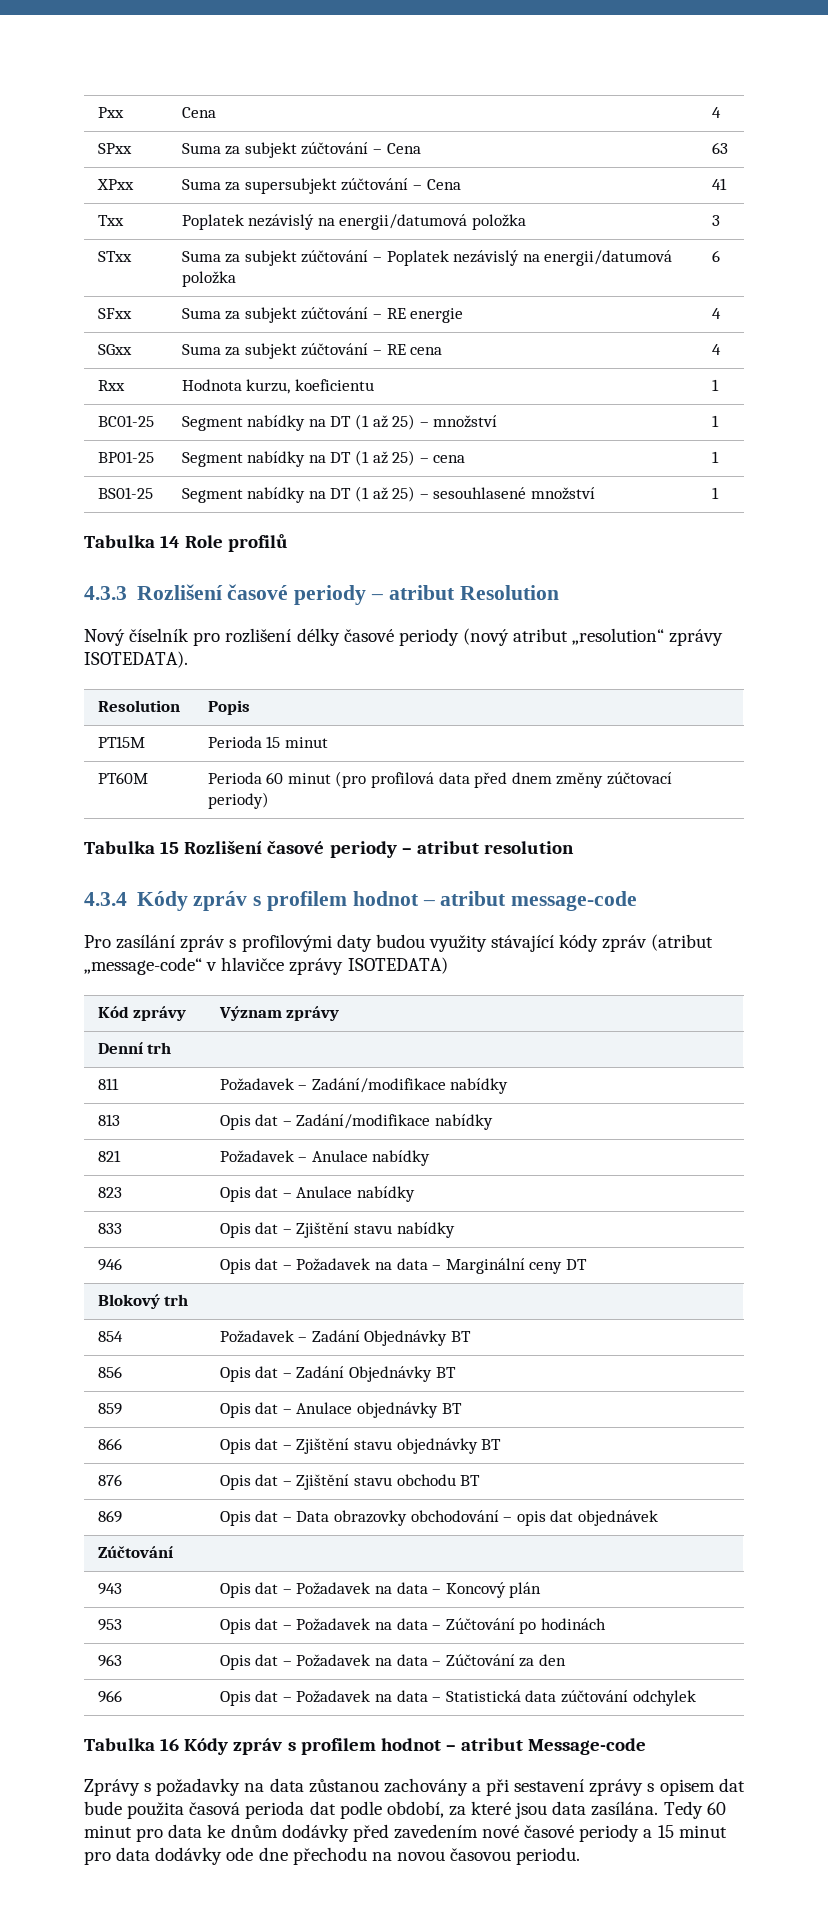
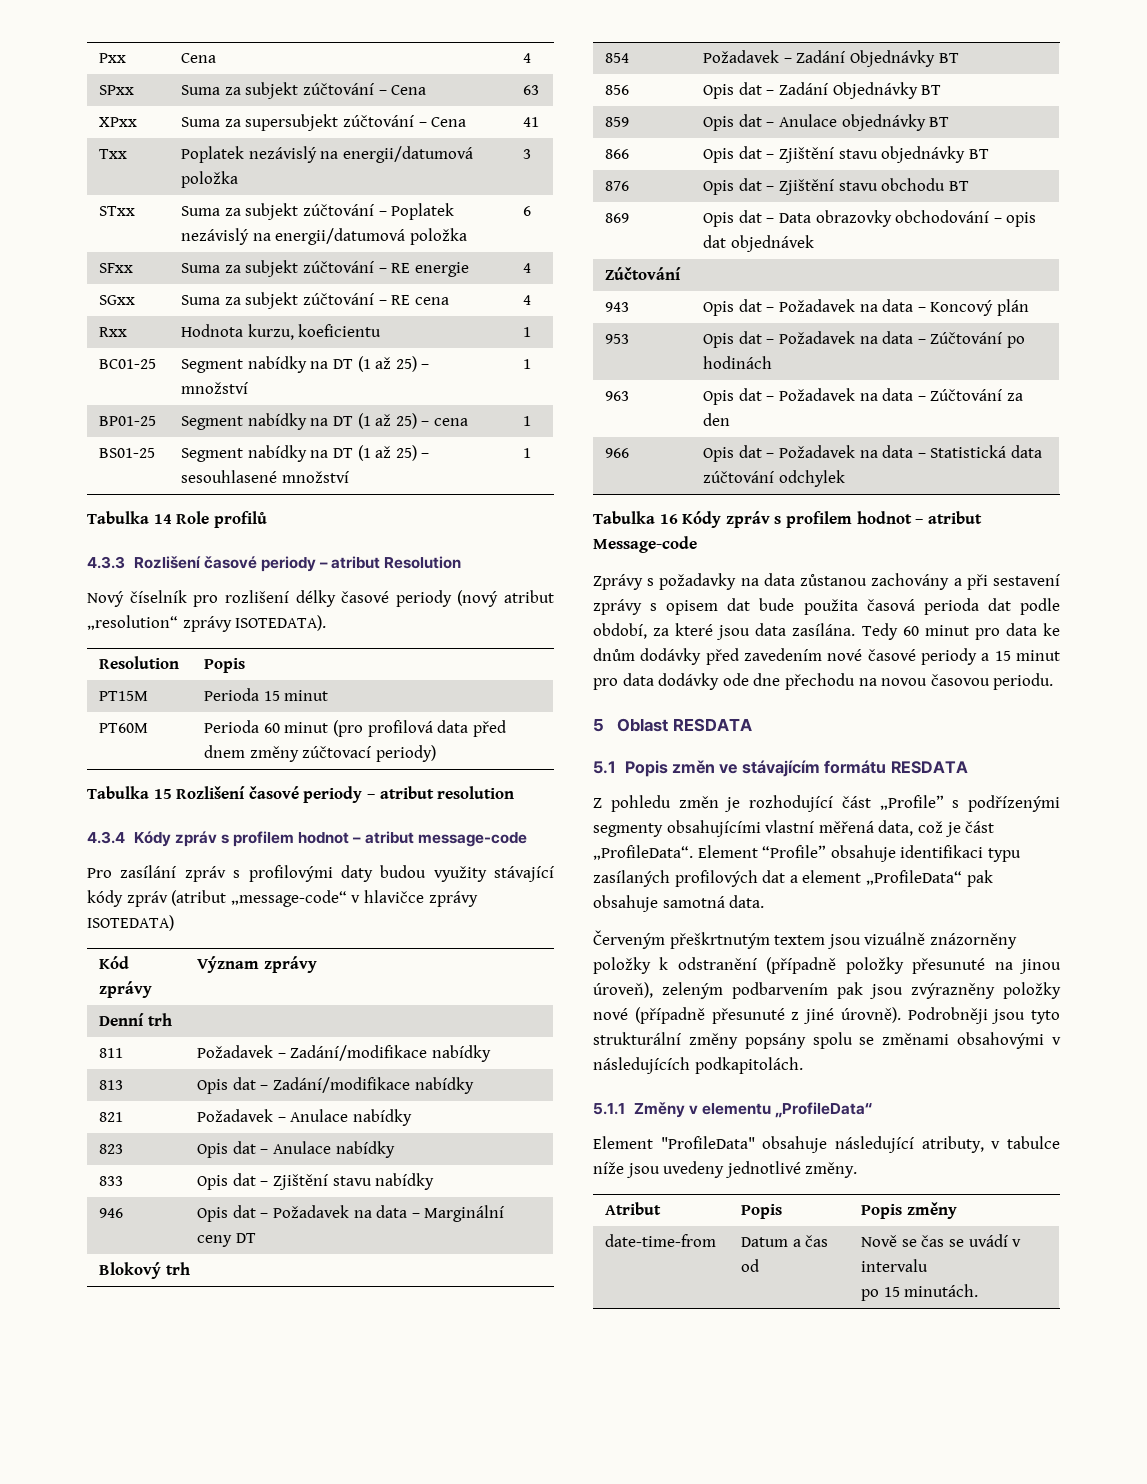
(581, 1856) none -> [593,718,753,732] [593,760,968,777] [593,795,1060,812] [593,820,995,837] [593,845,1021,862] [593,870,993,887] [593,895,765,912] [593,930,1017,949] [593,957,1061,974] [593,982,1061,999] [593,1007,1060,1024] [593,1032,1061,1049] [593,1057,803,1074] [593,1102,874,1118] [593,1136,1060,1153] [593,1161,858,1178] [605,1202,662,1215] [741,1204,783,1219] [861,1202,957,1219] [605,1234,717,1247] [741,1235,829,1247] [741,1259,760,1272] [861,1234,1022,1247] [861,1259,929,1272] [861,1284,979,1301] // 5 Oblast RESDATA // 5.1 Popis změn ve stávajícím formátu RESDATA // Z pohledu změn je rozhodující část „Profile” s podřízenými segmenty obsahujícími vlastní měřená data, což je část „ProfileData“. Element “Profile” obsahuje identifikaci typu zasílaných profilových dat a element „ProfileData“ pak obsahuje samotná data. // Červeným přeškrtnutým textem jsou vizuálně znázorněny položky k odstranění (případně položky přesunuté na jinou úroveň), zeleným podbarvením pak jsou zvýrazněny položky nové (případně přesunuté z jiné úrovně). Podrobněji jsou tyto strukturální změny popsány spolu se změnami obsahovými v následujících podkapitolách. // 5.1.1 Změny v elementu „ProfileData“ // Element "ProfileData" obsahuje následující atributy, v tabulce níže jsou uvedeny jednotlivé změny. // Atribut | Popis | Popis změny // date-time-from | Datum a čas od | Nově se čas se uvádí v intervalu // po 15 minutách.

